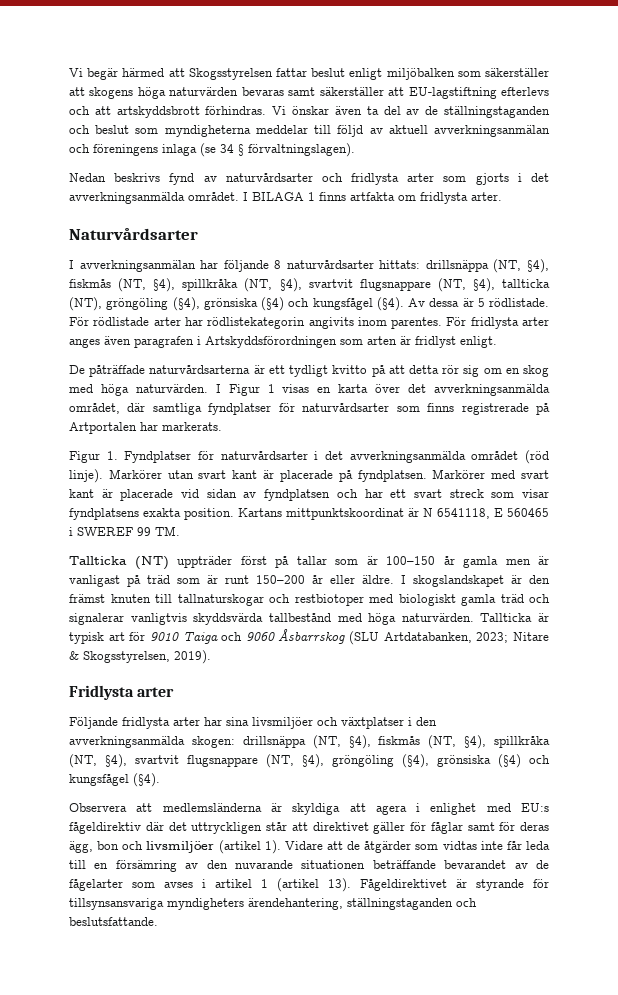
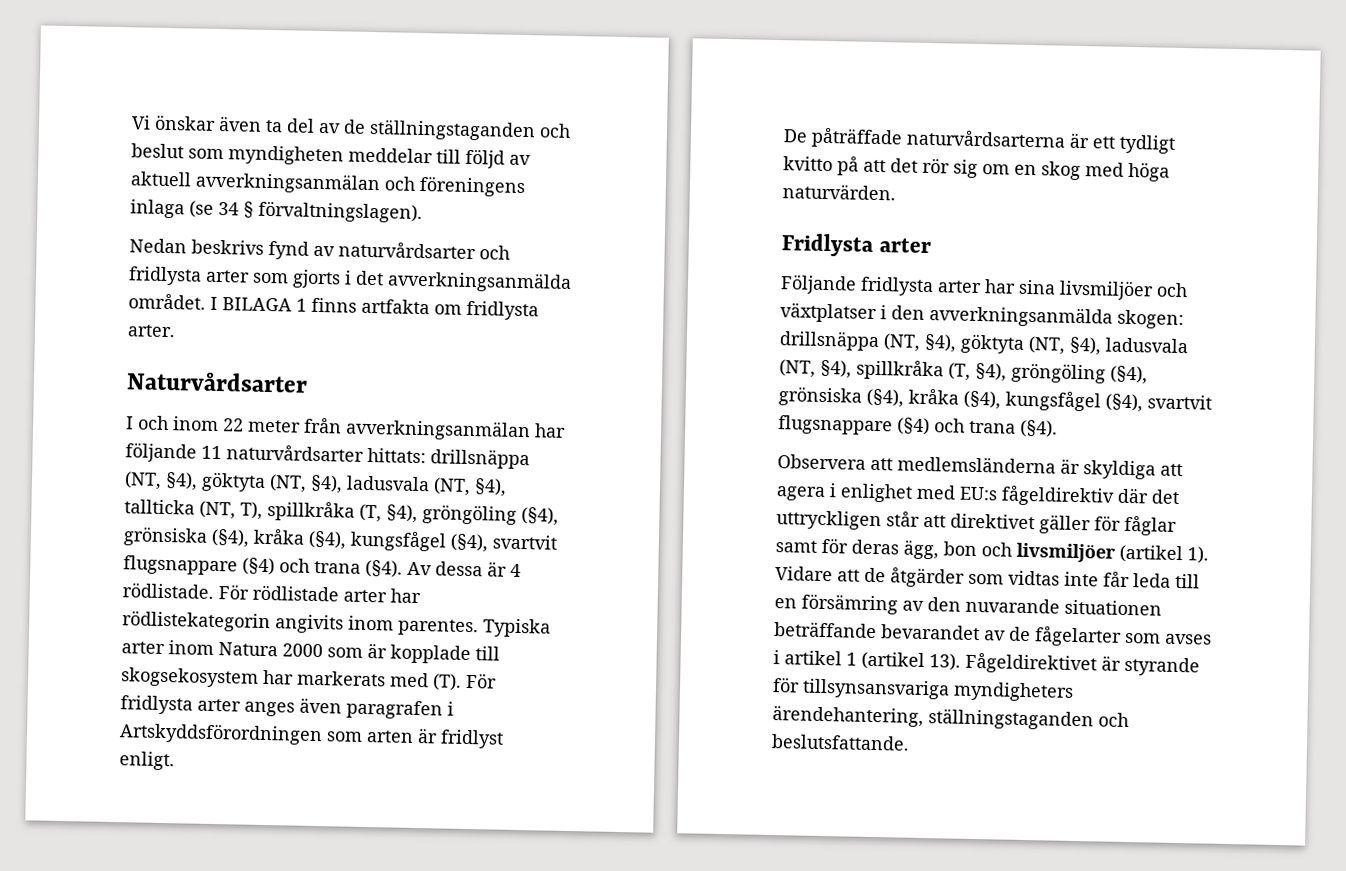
[69,68,549,80] [69,87,549,99] [69,106,287,118] Vi begär härmed att Skogsstyrelsen fattar beslut enligt miljöbalken som säkerställer att skogens höga naturvärden bevaras samt säkerställer att EU-lagstiftning efterlevs och att artskyddsbrott förhindras. Vi -> [131,115,151,130] Vi
[164,125,251,137] myndigheterna -> [228,145,344,166] myndigheten
(74, 264) none -> [138,415,342,434] och inom 22 meter från
[274,260,282,269] 8 -> [201,445,222,460] 11
[69,278,550,292] [69,297,373,311] fiskmås (NT, §4), spillkråka (NT, §4), svartvit flugsnappare (NT, §4), tallticka (NT), gröngöling (§4), grönsiska (§4) och kungsfågel -> [201,471,507,497] [124,499,559,526] [123,526,558,553] [123,555,361,576] göktyta (NT, §4), ladusvala (NT, §4), tallticka (NT, T), spillkråka (T, §4), gröngöling (§4), grönsiska (§4), kråka (§4), kungsfågel (§4), svartvit flugsnappare (§4) och trana
[477,298,485,307] 5 -> [510,563,521,578] 4
(443, 323) none -> [483,618,551,638] [121,640,500,665] [120,667,462,691] Typiska arter inom Natura 2000 som är kopplade till skogsekosystem har markerats med (T).
[408,365,439,374] detta -> [890,158,918,173] det
[215,384,551,396] [69,403,551,415] [69,422,222,434] [69,450,549,464] [69,469,549,483] [69,489,549,501] [69,508,549,520] [69,526,180,536] [69,556,549,570] [69,575,550,587] [69,594,550,606] [69,613,549,625] [69,629,549,645] [69,650,211,664] I Figur 1 visas en karta över det avverkningsanmälda området, där samtliga fyndplatser för naturvårdsarter som finns registrerade på Artportalen har markerats. // Figur 1. Fyndplatser för naturvårdsarter i det avverkningsanmälda området (röd linje). Markörer utan svart kant är placerade på fyndplatsen. Markörer med svart kant är placerade vid sidan av fyndplatsen och har ett svart streck som visar fyndplatsens exakta position. Kartans mittpunktskoordinat är N 6541118, E 560465 i SWEREF 99 TM. // Tallticka (NT) uppträder först på tallar som är 100–150 år gamla men är vanligast på träd som är runt 150–200 år eller äldre. I skogslandskapet är den främst knuten till tallnaturskogar och restbiotoper med biologiskt gamla träd och signalerar vanligtvis skyddsvärda tallbestånd med höga naturvärden. Tallticka är typisk art för 9010 Taiga och 9060 Åsbarrskog (SLU Artdatabanken, 2023; Nitare & Skogsstyrelsen, 2019). -> (896, 192) none
[378,735,550,749] [69,754,550,768] [69,774,129,786] fiskmås (NT, §4), spillkråka (NT, §4), svartvit flugsnappare (NT, §4), gröngöling (§4), grönsiska (§4) och kungsfågel -> [960,333,1189,356] [779,359,1148,385] [778,386,1212,413] [778,415,1016,436] göktyta (NT, §4), ladusvala (NT, §4), spillkråka (T, §4), gröngöling (§4), grönsiska (§4), kråka (§4), kungsfågel (§4), svartvit flugsnappare (§4) och trana

